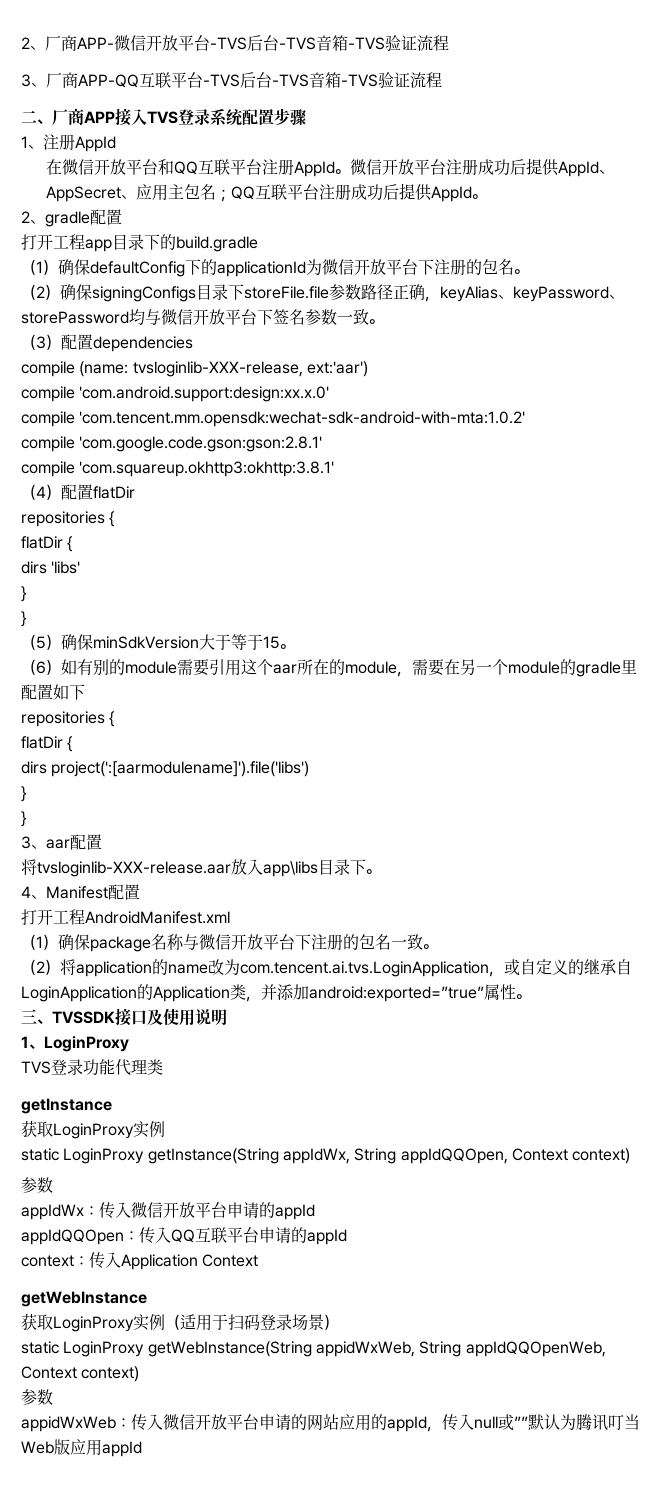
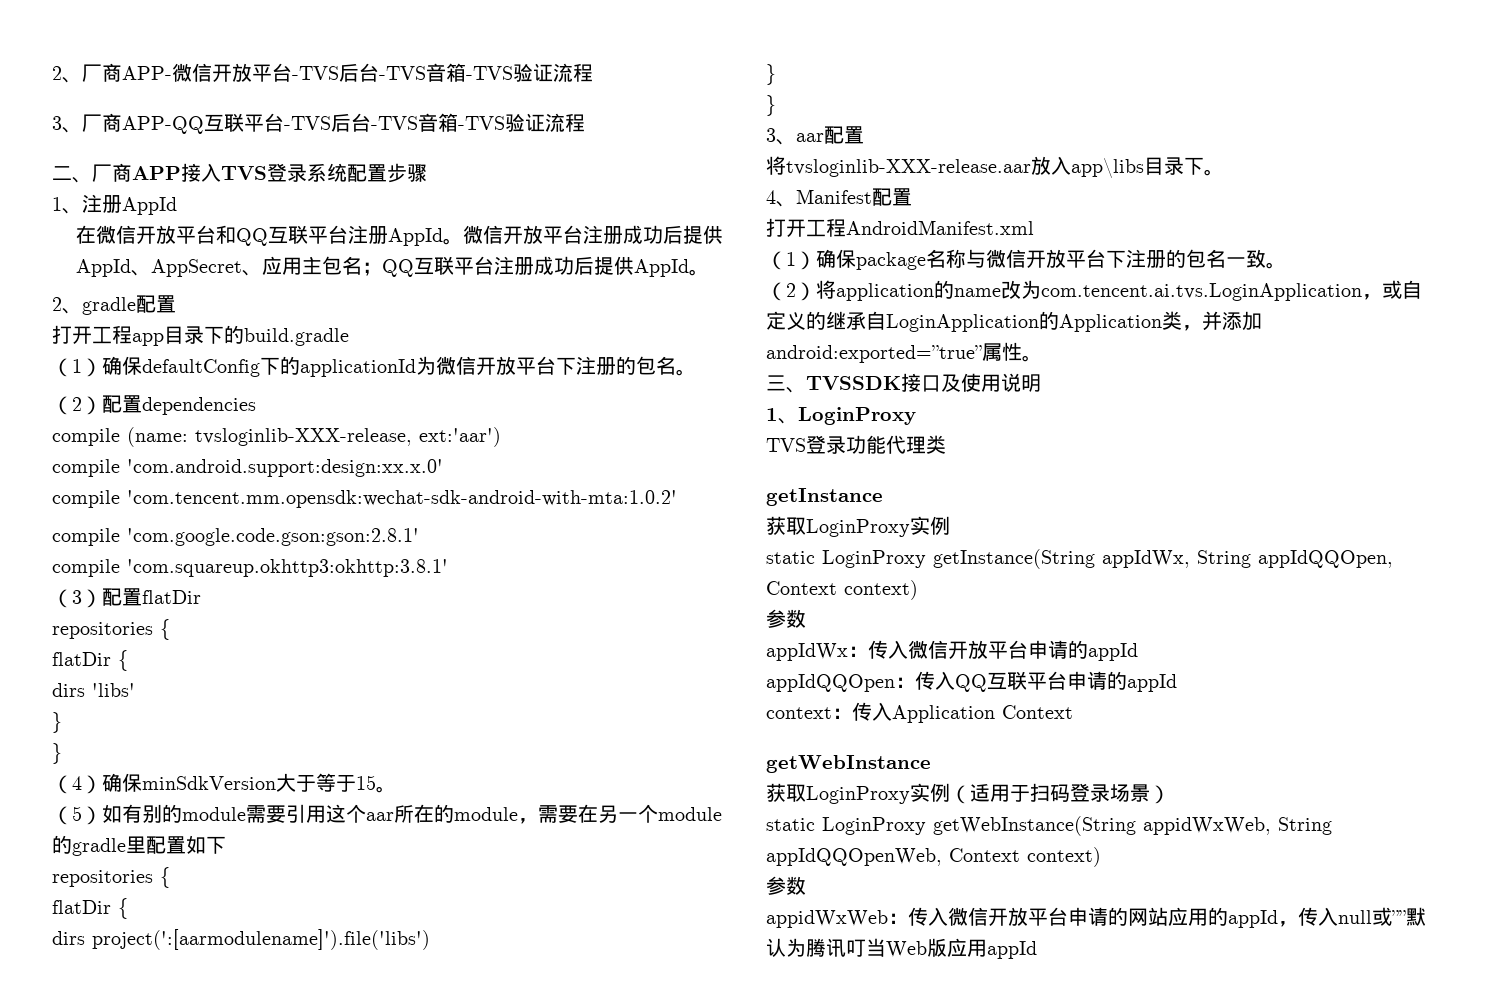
[60,284,624,302] [21,309,384,326] [21,334,61,350] 确保signingConfigs目录下storeFile.file参数路径正确，keyAlias、keyPassword、storePassword均与微信开放平台下签名参数一致。 // （3） -> (102, 405) none
[36,486,46,498] 4 -> [72,590,82,604] 3
[36,636,46,649] 5 -> [72,776,82,790] 4
[36,661,46,674] 6 -> [72,806,82,821] 5

